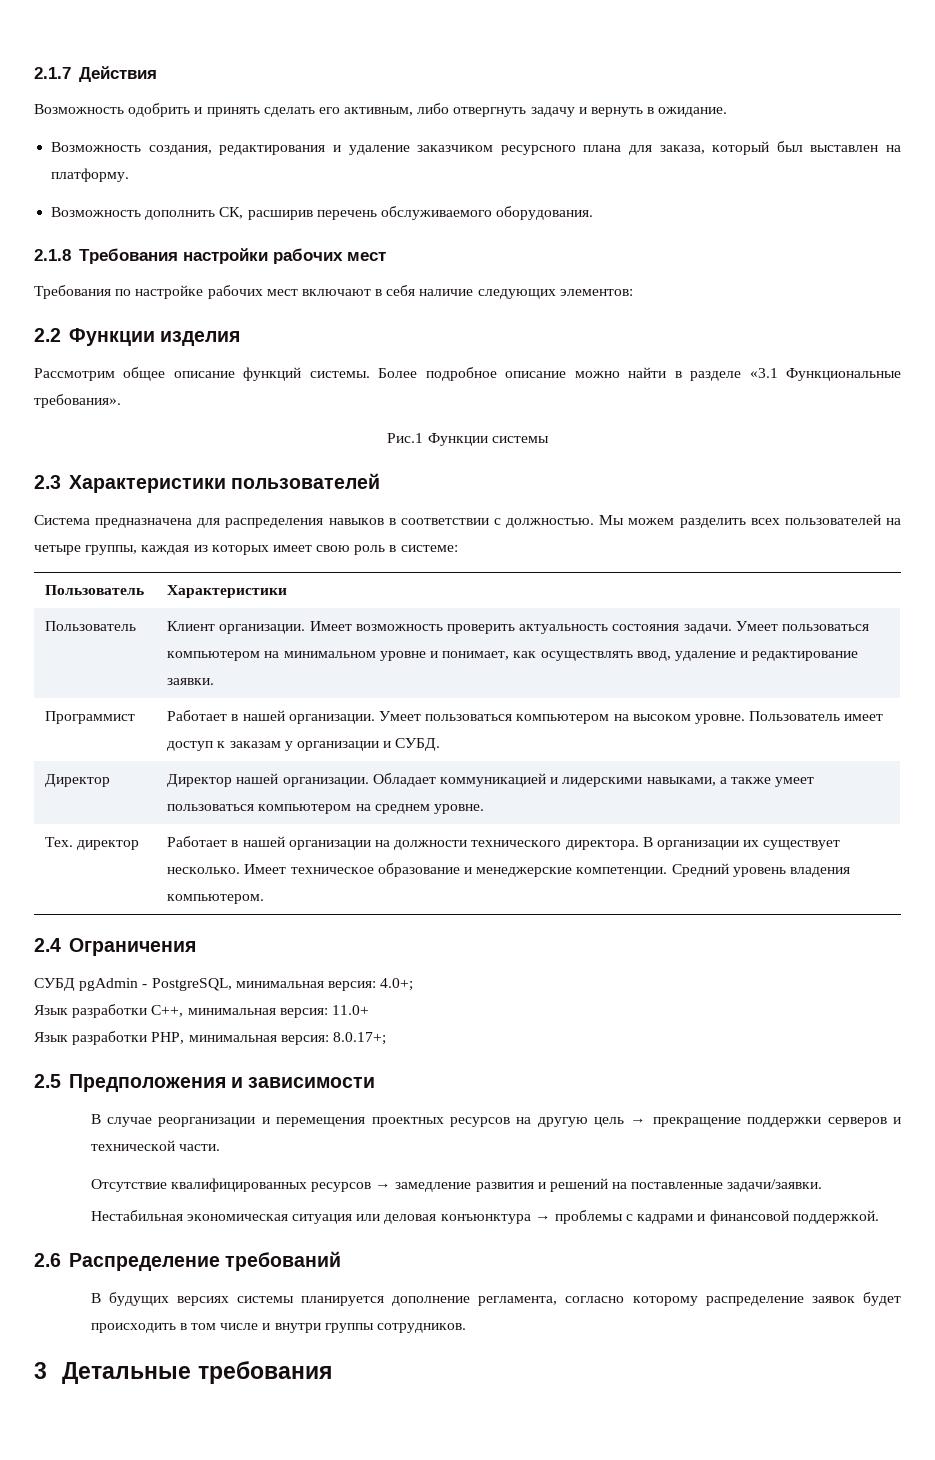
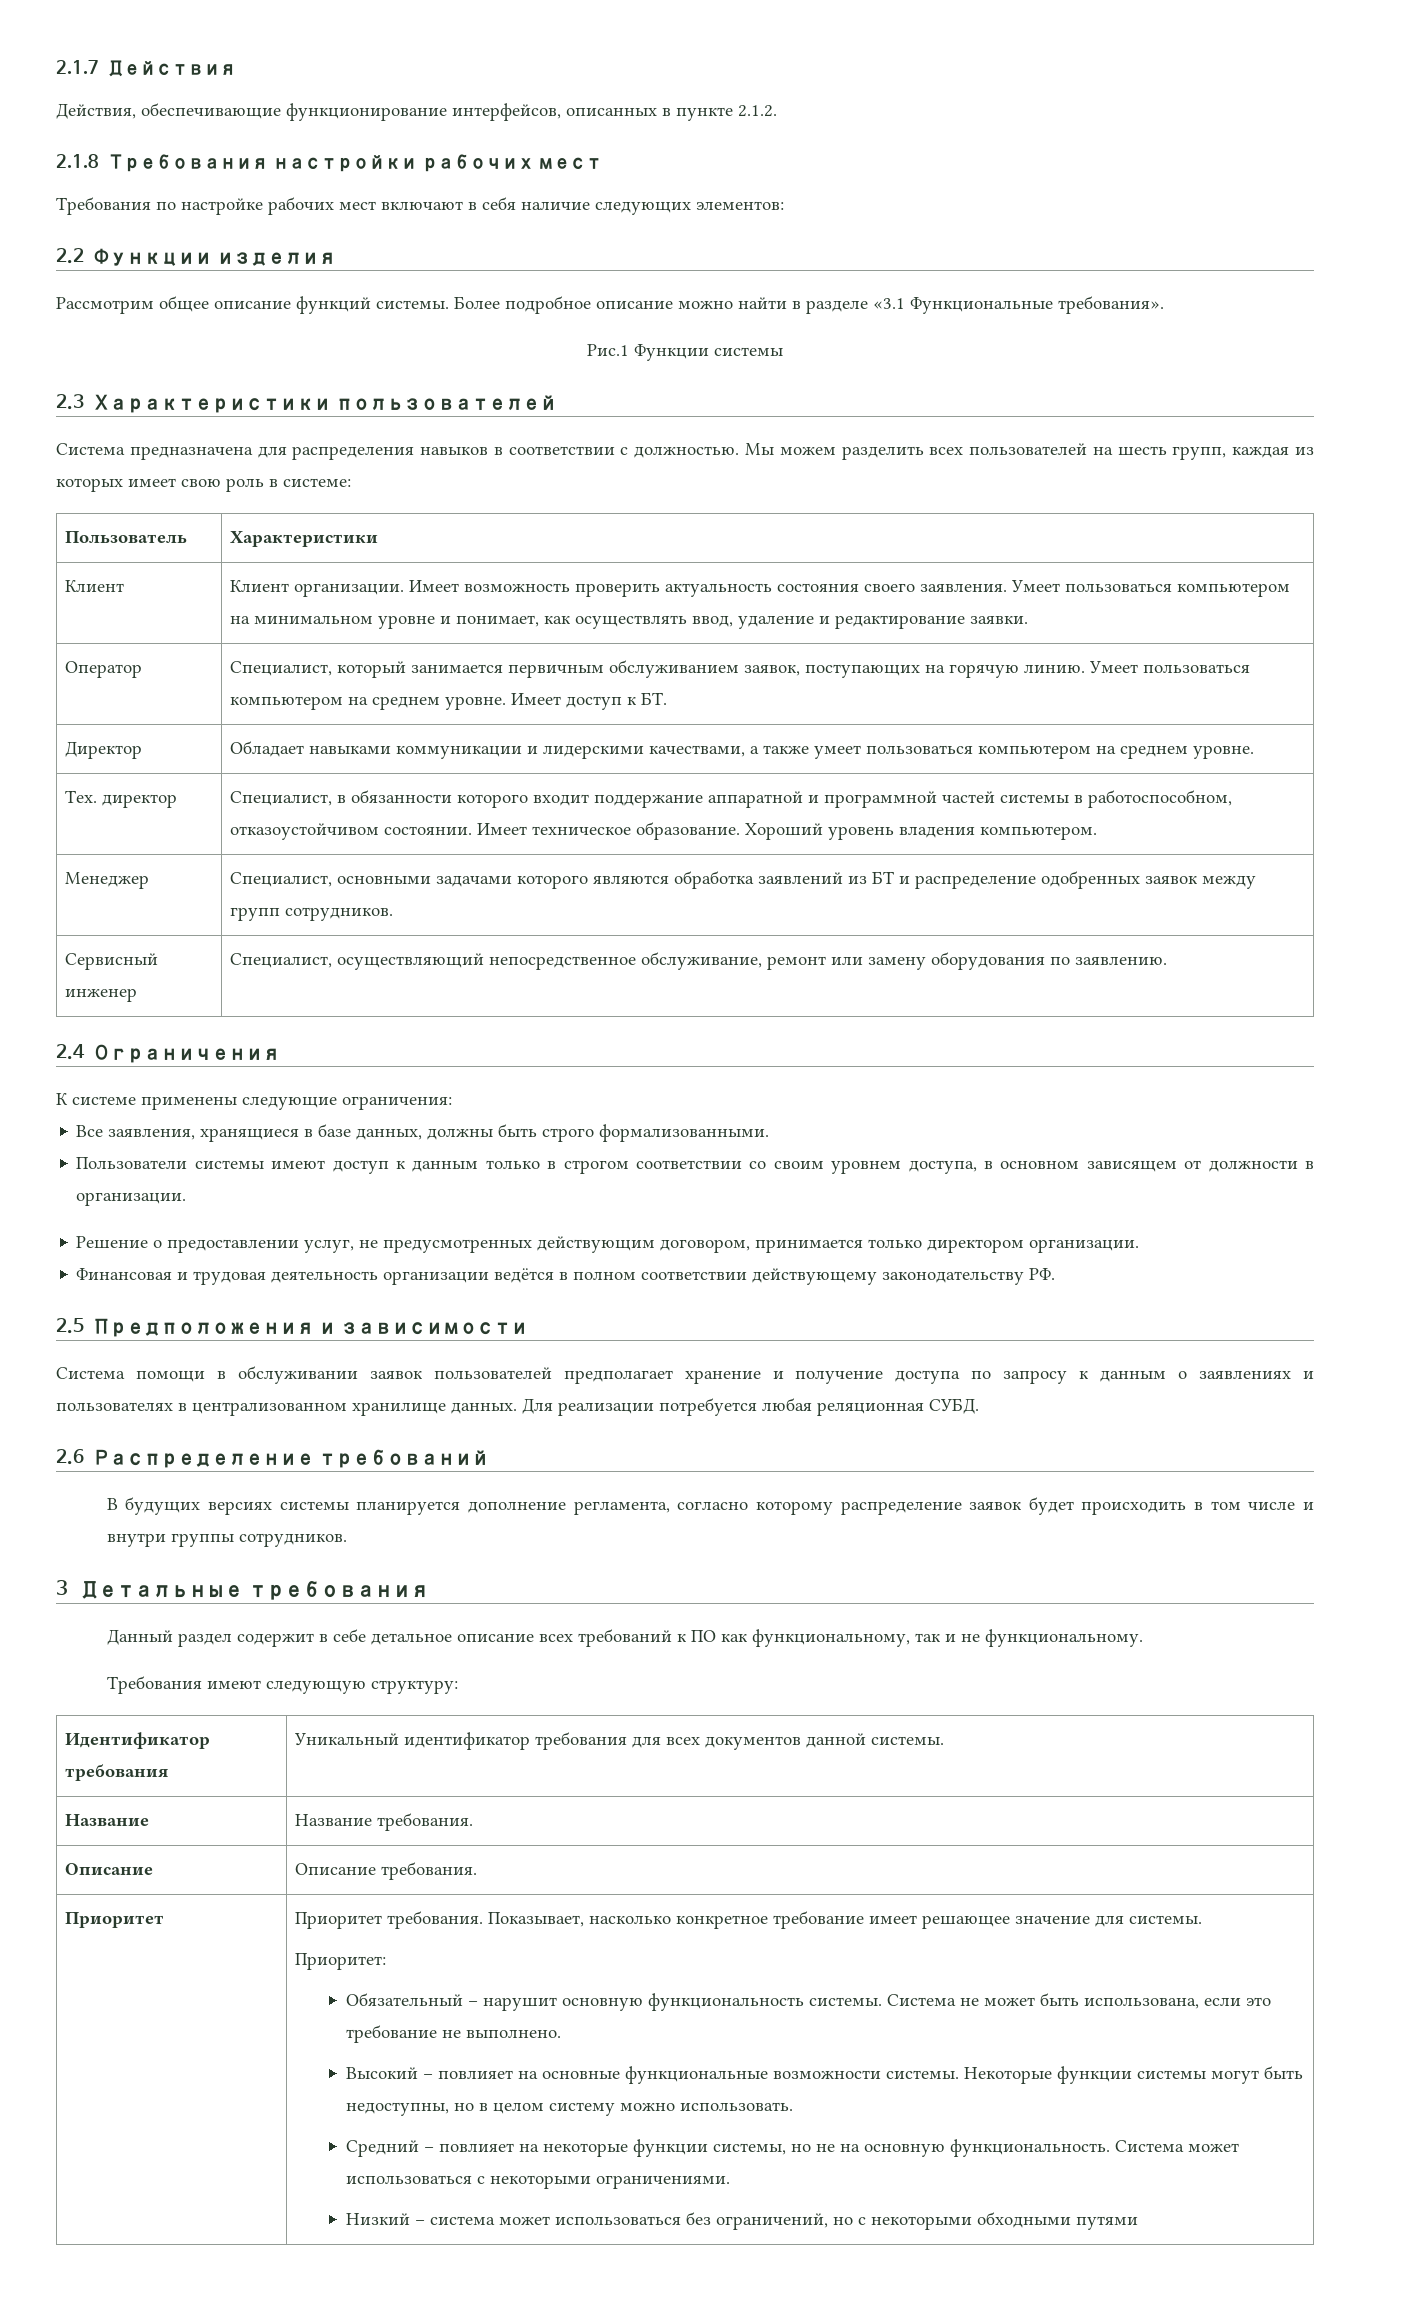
[34,103,728,117] [51,141,901,155] [51,168,130,182] [51,206,594,220] Возможность одобрить и принять сделать его активным, либо отвергнуть задачу и вернуть в ожидание. // Возможность создания, редактирования и удаление заказчиком ресурсного плана для заказа, который был выставлен на платформу. // Возможность дополнить СК, расширив перечень обслуживаемого оборудования. -> [56,103,777,121] Действия, обеспечивающие функционирование интерфейсов, описанных в пункте 2.1.2.
[34,545,138,555] четыре группы, -> [1117,446,1227,460] шесть групп,
[45,621,137,631] Пользователь -> [64,580,124,592] Клиент
[683,624,732,634] задачи. -> [863,583,1007,592] своего заявления.
[45,711,136,724] [167,710,884,724] [167,738,441,751] [45,774,111,787] [167,773,546,787] Программист | Работает в нашей организации. Умеет пользоваться компьютером на высоком уровне. Пользователь имеет доступ к заказам у организации и СУБД. // Директор | Директор нашей организации. Обладает коммуникацией -> [64,661,142,678] [229,660,1250,678] [229,692,667,710] [64,741,142,759] [229,741,522,759] Оператор | Специалист, который занимается первичным обслуживанием заявок, поступающих на горячую линию. Умеет пользоваться компьютером на среднем уровне. Имеет доступ к БТ. // Директор | Обладает навыками коммуникации
[646,777,716,786] навыками, -> [648,745,745,757] качествами,
[167,836,841,850] [167,863,850,877] [167,894,265,904] [34,938,196,956] [34,978,414,991] [34,1004,369,1018] [34,1031,386,1045] [34,1074,376,1092] [90,1114,901,1127] [90,1140,220,1151] [90,1178,823,1192] [90,1210,879,1224] Работает в нашей организации на должности технического директора. В организации их существует несколько. Имеет техническое образование и менеджерские компетенции. Средний уровень владения компьютером. // 2.4 Ограничения // СУБД pgAdmin - PostgreSQL, минимальная версия: 4.0+; // Язык разработки C++, минимальная версия: 11.0+ // Язык разработки PHP, минимальная версия: 8.0.17+; // 2.5 Предположения и зависимости // В случае реорганизации и перемещения проектных ресурсов на другую цель → прекращение поддержки серверов и технической части. // Отсутствие квалифицированных ресурсов → замедление развития и решений на поставленные задачи/заявки. // Нестабильная экономическая ситуация или деловая конъюнктура → проблемы с кадрами и финансовой поддержкой. -> [229,790,1232,808] [229,822,1097,840] [64,872,149,889] [229,871,1256,889] [229,907,393,921] [64,953,158,970] [64,988,137,1002] [229,952,1167,970] [56,1044,281,1063] [56,1093,452,1110] [76,1124,770,1142] [76,1157,1315,1174] [76,1192,187,1206] [76,1236,1140,1253] [76,1268,1056,1285] [56,1318,529,1337] [56,1366,1315,1384] [56,1398,979,1416] Специалист, в обязанности которого входит поддержание аппаратной и программной частей системы в работоспособном, отказоустойчивом состоянии. Имеет техническое образование. Хороший уровень владения компьютером. // Менеджер | Специалист, основными задачами которого являются обработка заявлений из БТ и распределение одобренных заявок между групп сотрудников. // Сервисный инженер | Специалист, осуществляющий непосредственное обслуживание, ремонт или замену оборудования по заявлению. // 2.4 Ограничения // К системе применены следующие ограничения: // Все заявления, хранящиеся в базе данных, должны быть строго формализованными. // Пользователи системы имеют доступ к данным только в строгом соответствии со своим уровнем доступа, в основном зависящем от должности в организации. // Решение о предоставлении услуг, не предусмотренных действующим договором, принимается только директором организации. // Финансовая и трудовая деятельность организации ведётся в полном соответствии действующему законодательству РФ. // 2.5 Предположения и зависимости // Система помощи в обслуживании заявок пользователей предполагает хранение и получение доступа по запросу к данным о заявлениях и пользователях в централизованном хранилище данных. Для реализации потребуется любая реляционная СУБД.
(332, 1372) none -> [106,1629,1143,1647] [106,1676,458,1694] [64,1732,210,1749] [64,1764,169,1781] [293,1732,944,1750] [64,1814,149,1826] [294,1813,473,1831] [64,1863,153,1875] [294,1862,477,1880] [64,1912,164,1928] [294,1911,1202,1929] [294,1953,386,1970] [345,1993,1271,2011] [345,2025,561,2043] [345,2066,1303,2084] [345,2102,793,2116] [345,2139,1239,2157] [345,2175,730,2189] [345,2212,1138,2230] // Данный раздел содержит в себе детальное описание всех требований к ПО как функциональному, так и не функциональному. // Требования имеют следующую структуру: // Идентификатор требования | Уникальный идентификатор требования для всех документов данной системы. // Название | Название требования. // Описание | Описание требования. // Приоритет | Приоритет требования. Показывает, насколько конкретное требование имеет решающее значение для системы. // Приоритет: // Обязательный – нарушит основную функциональность системы. Система не может быть использована, если это требование не выполнено. // Высокий – повлияет на основные функциональные возможности системы. Некоторые функции системы могут быть недоступны, но в целом систему можно использовать. // Средний – повлияет на некоторые функции системы, но не на основную функциональность. Система может использоваться с некоторыми ограничениями. // Низкий – система может использоваться без ограничений, но с некоторыми обходными путями

